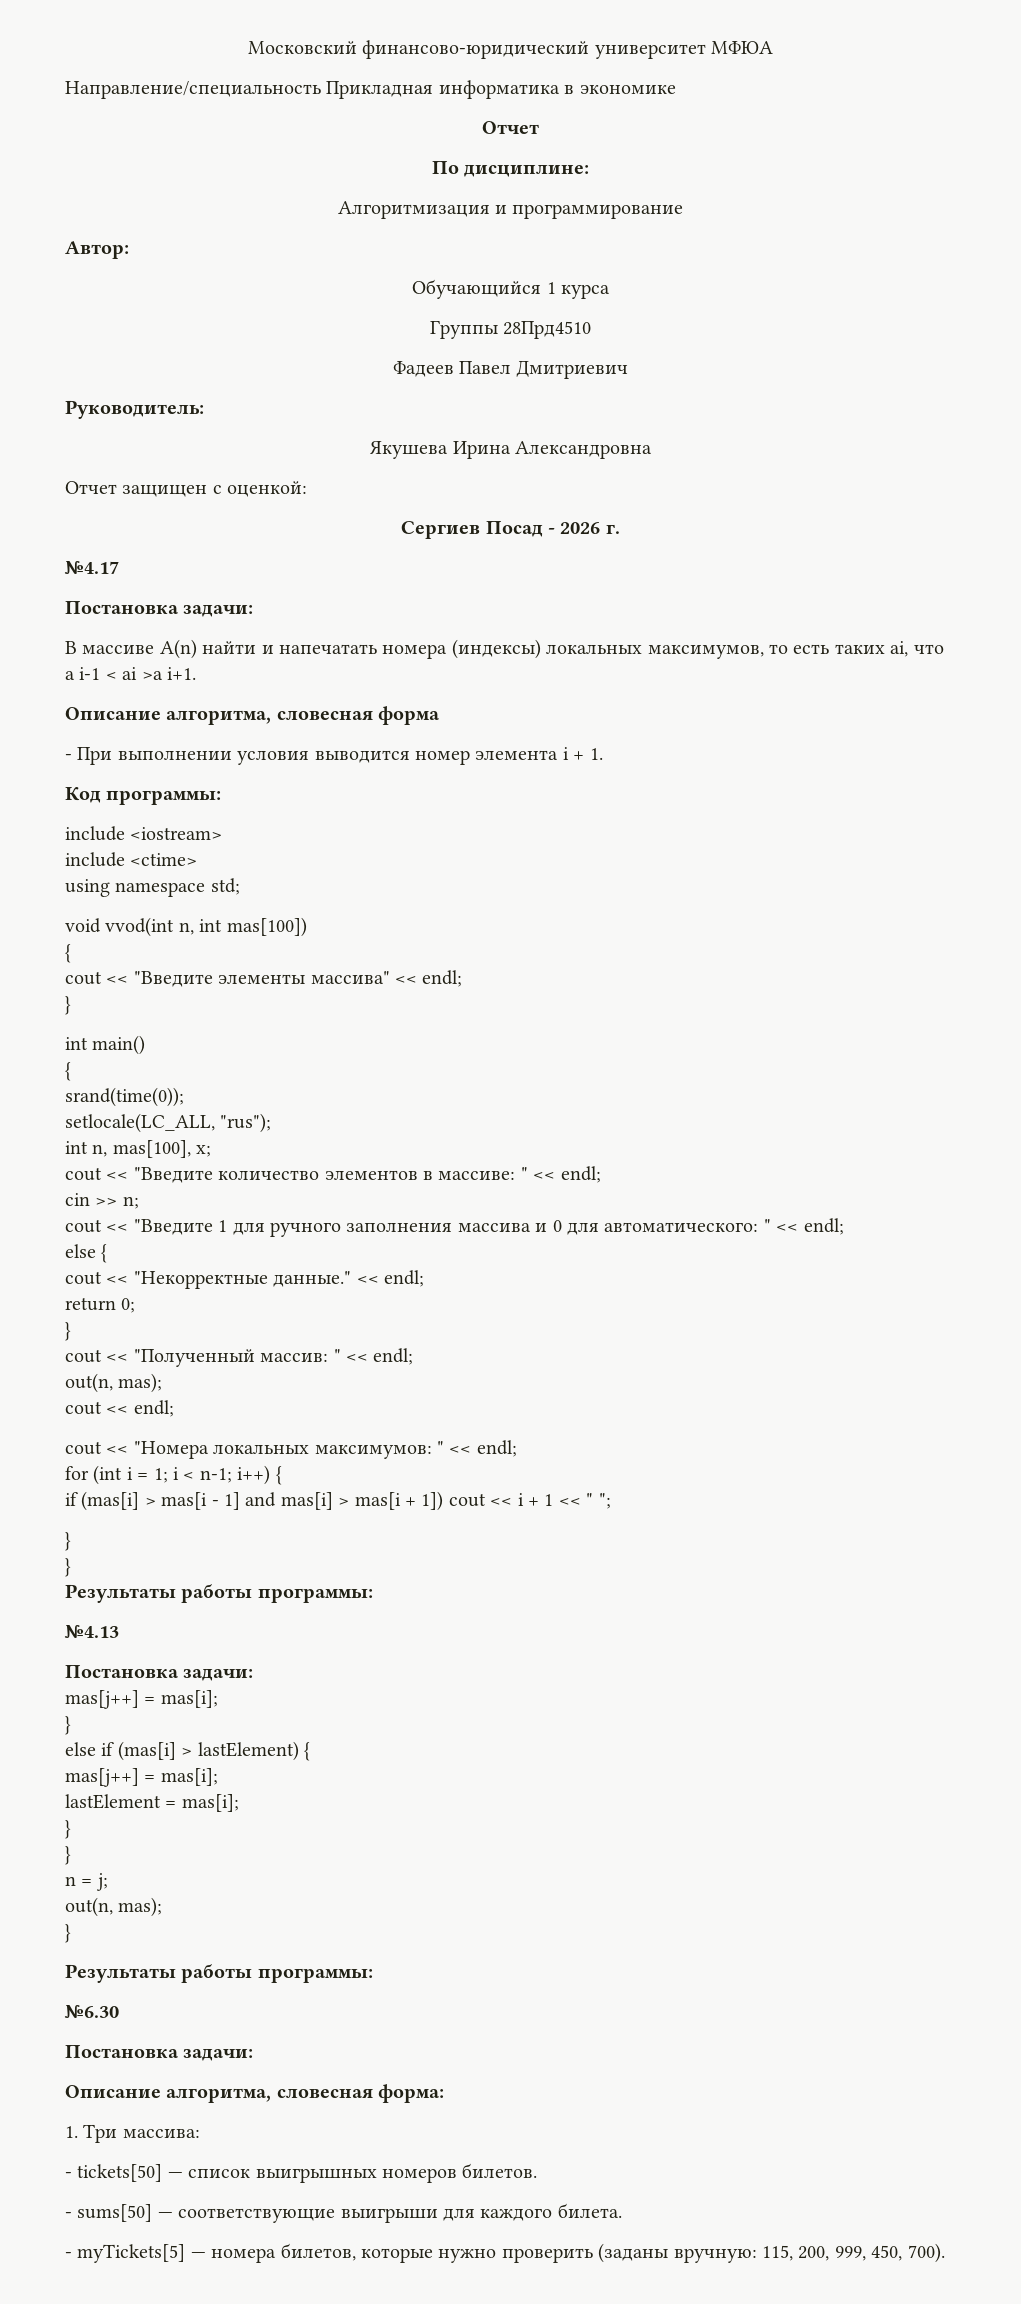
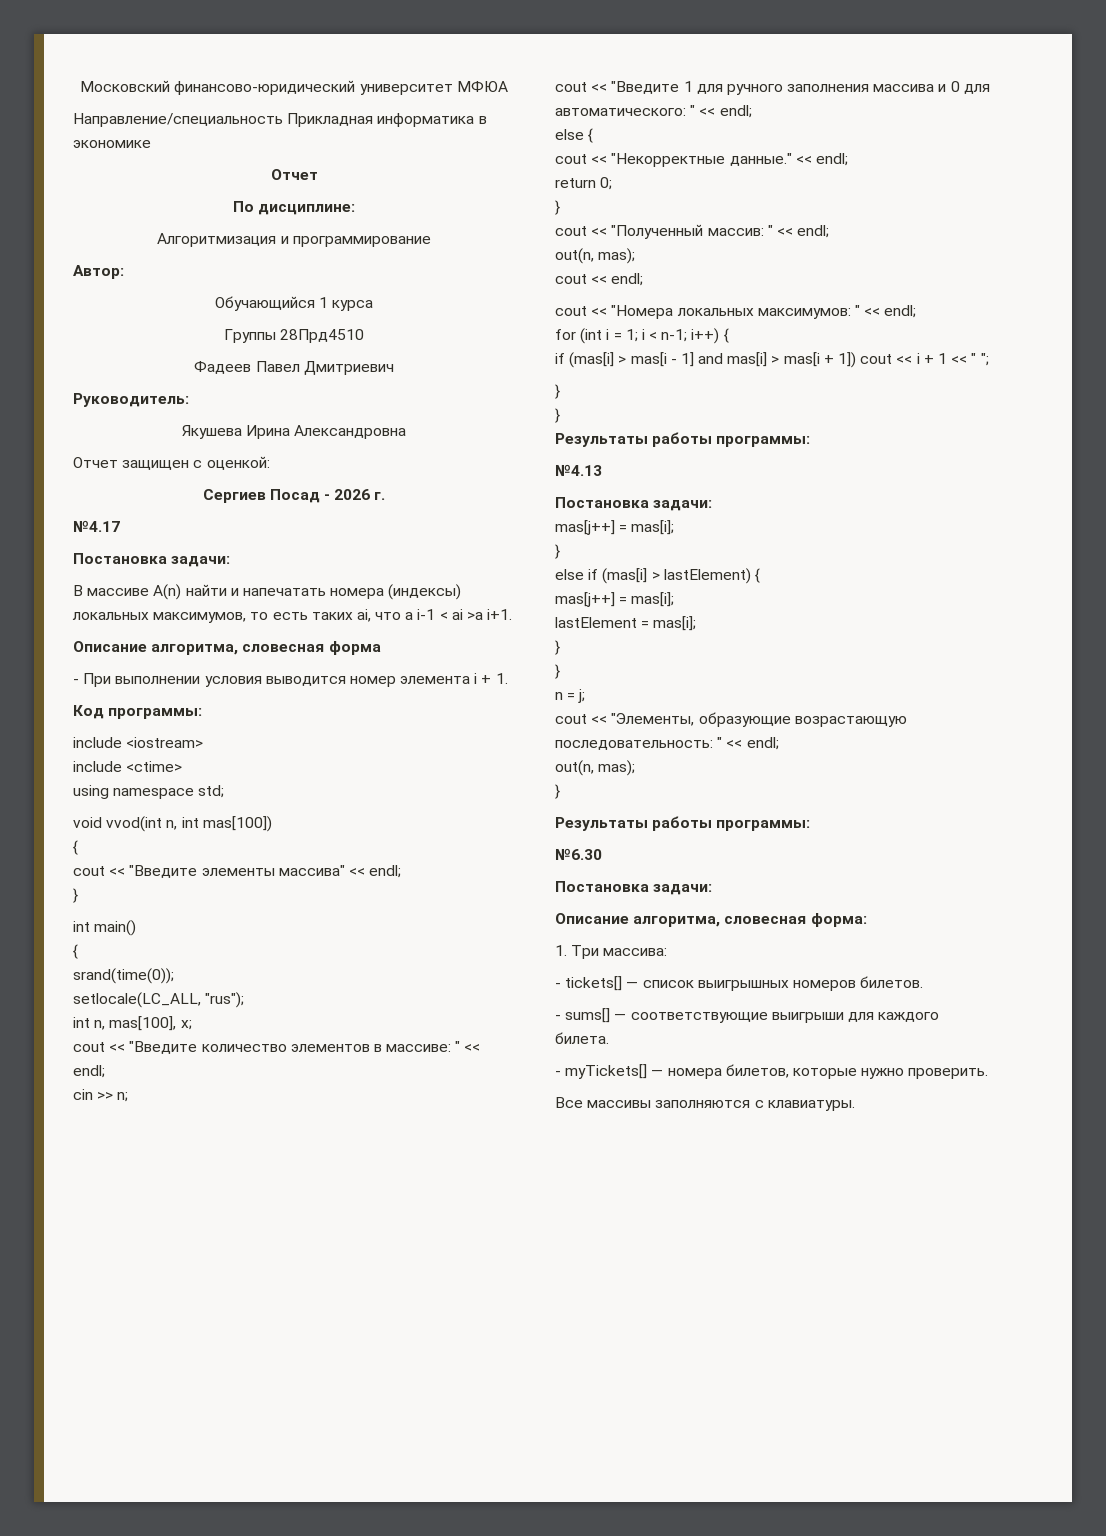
(108, 1882) none -> [555,712,907,727] [555,737,779,750] // cout << "Элементы, образующие возрастающую последовательность: " << endl;
[77,2164,163,2182] tickets[50] -> [565,976,623,991] tickets[]
[77,2204,153,2222] sums[50] -> [565,1008,611,1023] sums[]
[77,2244,186,2263] myTickets[5] -> [565,1064,648,1079] myTickets[]
[501,2243,945,2263] проверить (заданы вручную: 115, 200, 999, 450, 700). -> [908,1068,989,1079] [555,1097,855,1111] проверить. // Все массивы заполняются с клавиатуры.

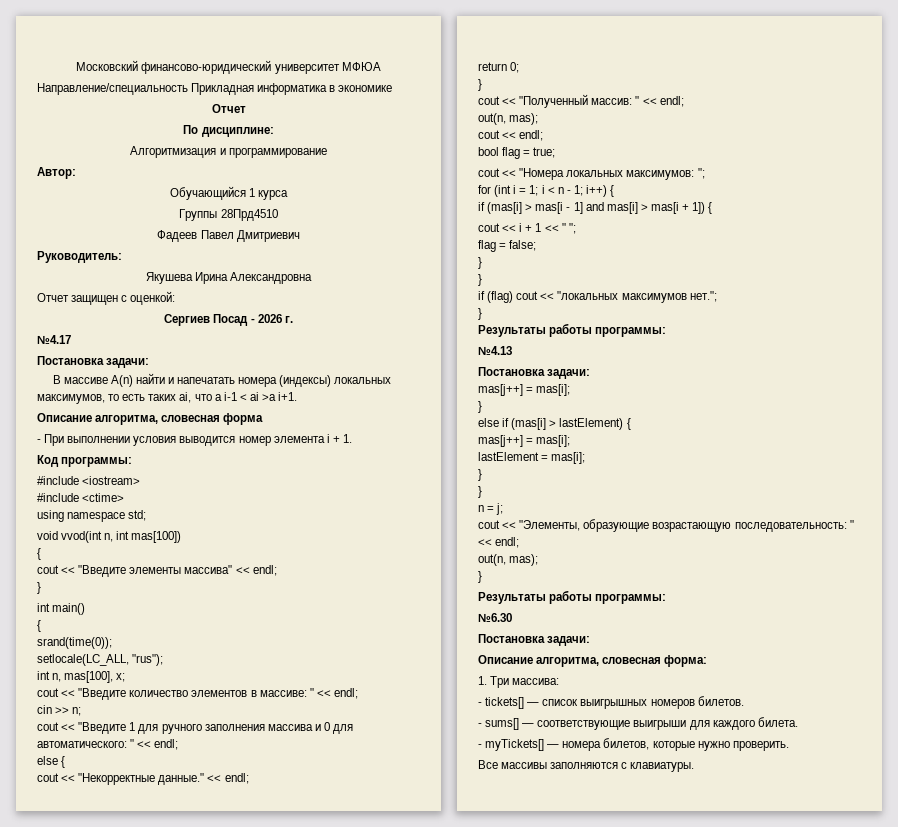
[73,737,122,748] include -> [37,476,79,485] #include
[73,761,122,772] include -> [37,493,79,502] #include
(644, 279) none -> [478,147,556,159] // bool flag = true;
[854,305,917,318] " << endl; -> [697,168,705,179] ";
[661,329,688,342] n-1; -> [557,185,583,196] n - 1;
(857, 360) none -> [708,202,713,214] { //
[555,384,560,399] [555,408,560,423] // } // } -> [478,240,537,252] [478,257,482,269] [478,274,482,286] [478,291,717,303] [478,308,482,320] // flag = false; // } // } // if (flag) cout << "локальных максимумов нет."; // }

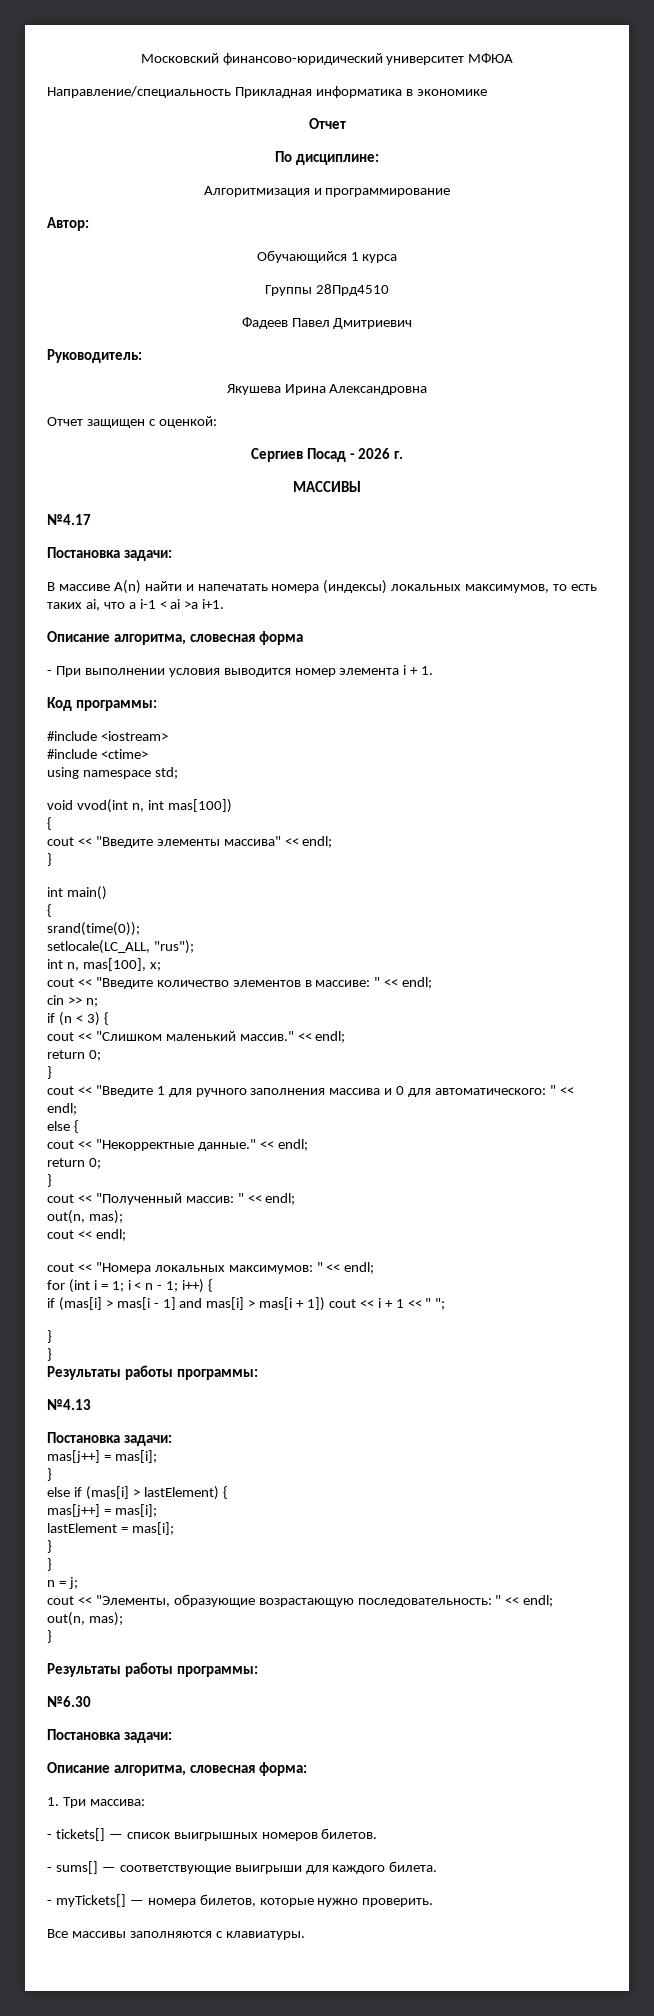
(293, 319) none -> [293,481,361,492] // МАССИВЫ
(82, 711) none -> [47,1012,109,1026] [47,1031,346,1043] [47,1050,101,1061] [47,1066,52,1079] // if (n < 3) { // cout << "Слишком маленький массив." << endl; // return 0; // }
[478,147,556,159] // bool flag = true; -> (126, 1235) none
[697,168,705,179] "; -> [316,1262,375,1274] " << endl;
[708,202,713,214] { // -> (326, 1304) none
[478,240,537,252] [478,257,482,269] [478,274,482,286] [478,291,717,303] [478,308,482,320] // flag = false; // } // } // if (flag) cout << "локальных максимумов нет."; // } -> [47,1330,52,1343] [47,1348,52,1361] // } // }

